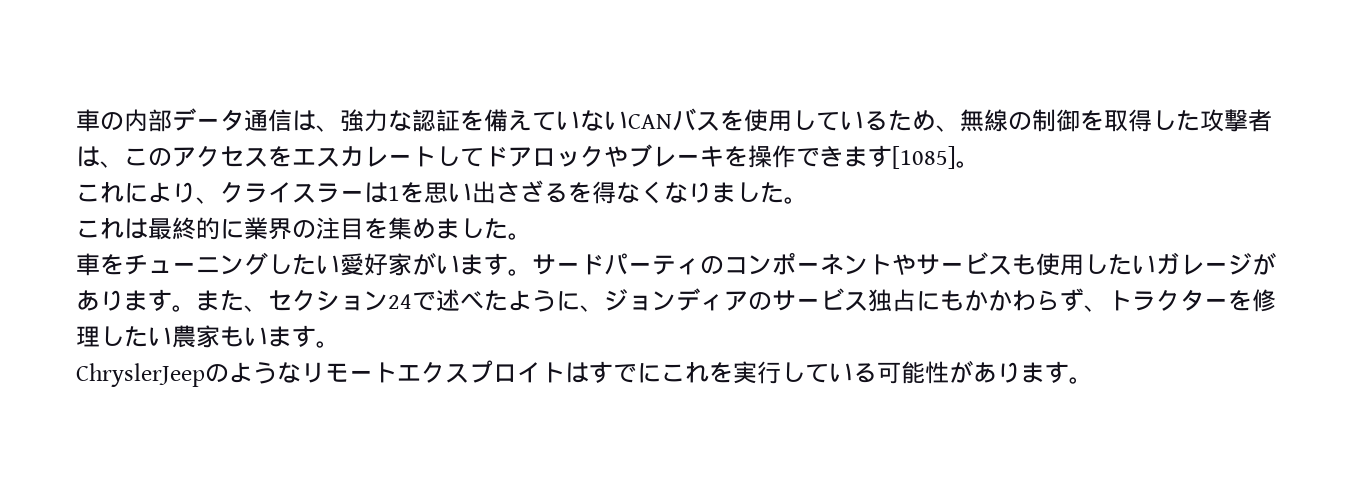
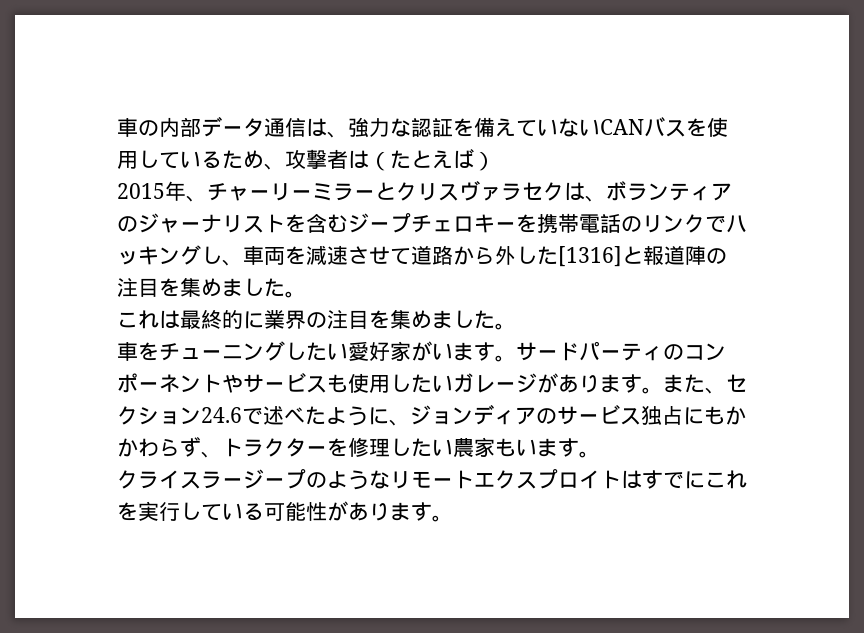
[960,109,1272,132] [76,144,980,169] [76,180,712,204] 無線の制御を取得した攻撃者は、このアクセスをエスカレートしてドアロックやブレーキを操作できます[1085]。 // これにより、クライスラーは1を思い出さざるを得なくなり -> [285,149,495,171] [117,181,732,202] [117,213,747,233] [117,245,727,267] [117,277,222,297] 攻撃者は（たとえば） // 2015年、チャーリーミラーとクリスヴァラセクは、ボランティアのジャーナリストを含むジープチェロキーを携帯電話のリンクでハッキングし、車両を減速させて道路から外した[1316]と報道陣の注目を集め
[388,294,412,309] 24 -> [201,407,242,423] 24.6
[76,363,205,387] ChryslerJeep -> [117,469,306,489] クライスラージープ

